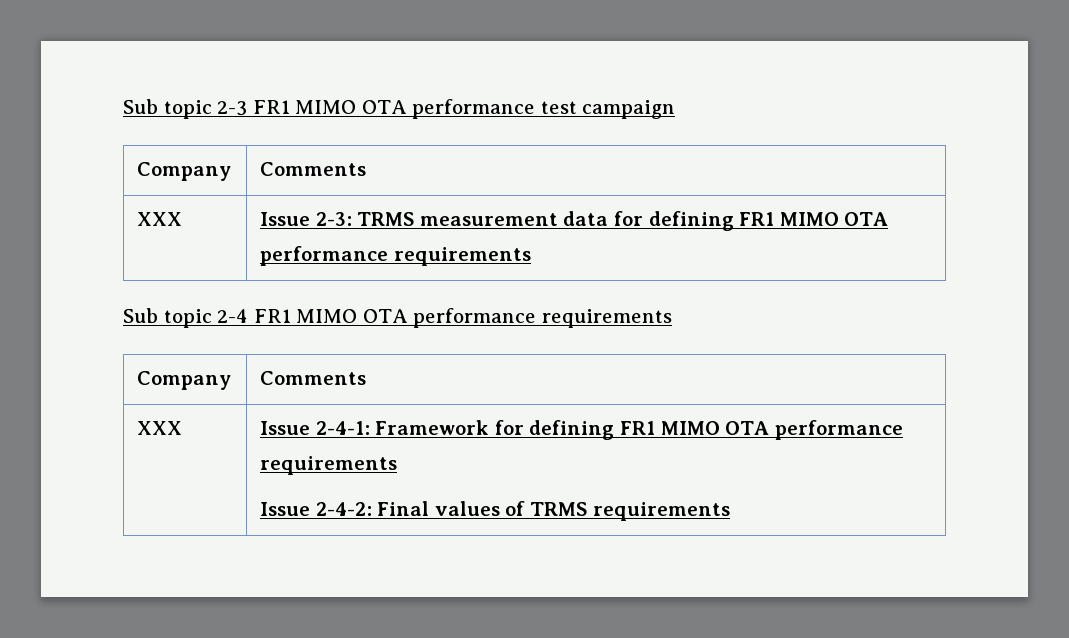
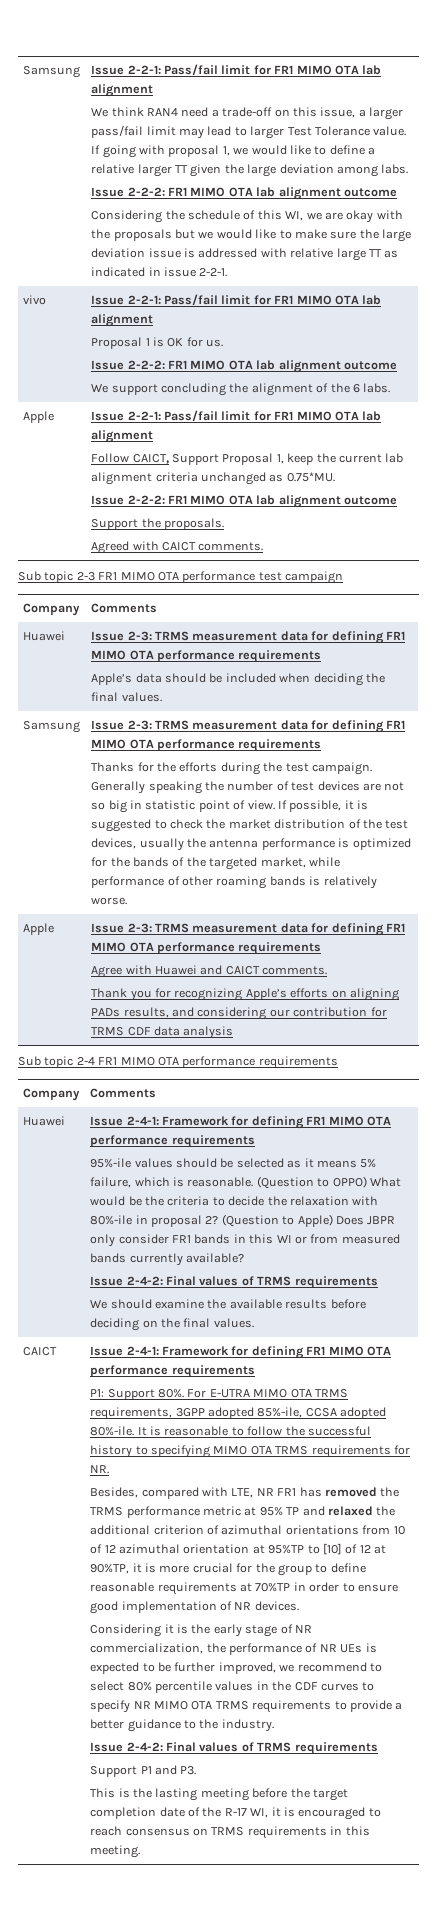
(123, 106) none -> [23,66,81,78] [91,64,382,76] [91,84,154,97] [91,107,404,120] [91,125,407,139] [91,145,376,158] [91,164,409,177] [91,187,397,200] [91,210,403,223] [91,229,412,242] [91,248,399,261] [91,267,228,277] [23,295,47,305] [91,294,382,306] [91,314,154,327] [91,337,224,349] [91,360,397,373] [91,383,391,396] [23,411,55,423] [91,410,382,422] [91,430,154,443] [91,453,404,465] [91,472,335,485] [91,495,397,508] [91,518,225,530] [91,541,264,554] Samsung | Issue 2-2-1: Pass/fail limit for FR1 MIMO OTA lab alignment // We think RAN4 need a trade-off on this issue, a larger pass/fail limit may lead to larger Test Tolerance value. If going with proposal 1, we would like to define a relative larger TT given the large deviation among labs. // Issue 2-2-2: FR1 MIMO OTA lab alignment outcome // Considering the schedule of this WI, we are okay with the proposals but we would like to make sure the large deviation issue is addressed with relative large TT as indicated in issue 2-2-1. // vivo | Issue 2-2-1: Pass/fail limit for FR1 MIMO OTA lab alignment // Proposal 1 is OK for us. // Issue 2-2-2: FR1 MIMO OTA lab alignment outcome // We support concluding the alignment of the 6 labs. // Apple | Issue 2-2-1: Pass/fail limit for FR1 MIMO OTA lab alignment // Follow CAICT, Support Proposal 1, keep the current lab alignment criteria unchanged as 0.75*MU. // Issue 2-2-2: FR1 MIMO OTA lab alignment outcome // Support the proposals. // Agreed with CAICT comments. //
[137,212,183,226] XXX -> [23,631,66,641] Huawei
(531, 256) none -> [91,673,385,686] [91,692,162,702] [23,721,81,733] [91,720,405,733] [91,739,322,752] [91,762,372,775] [91,781,405,794] [91,800,369,813] [91,819,409,832] [91,838,411,851] [91,857,340,870] [91,876,377,889] [91,897,128,905] [23,923,55,935] [91,923,405,936] [91,942,322,955] [91,965,328,978] [91,988,399,1001] [91,1007,387,1020] [91,1026,234,1039] // Apple’s data should be included when deciding the final values. // Samsung | Issue 2-3: TRMS measurement data for defining FR1 MIMO OTA performance requirements // Thanks for the efforts during the test campaign. Generally speaking the number of test devices are not so big in statistic point of view. If possible, it is suggested to check the market distribution of the test devices, usually the antenna performance is optimized for the bands of the targeted market, while performance of other roaming bands is relatively worse. // Apple | Issue 2-3: TRMS measurement data for defining FR1 MIMO OTA performance requirements // Agree with Huawei and CAICT comments. // Thank you for recognizing Apple’s efforts on aligning PADs results, and considering our contribution for TRMS CDF data analysis
[137,421,183,435] XXX -> [23,1116,66,1126] Huawei
[260,501,730,521] // Issue 2-4-2: Final values of TRMS requirements -> [90,1158,377,1168] [90,1176,401,1189] [90,1196,379,1206] [90,1214,396,1227] [90,1234,400,1247] [90,1253,245,1266] [90,1276,378,1289] [90,1299,366,1309] [90,1318,254,1331] [23,1347,58,1356] [90,1346,391,1359] [90,1365,255,1378] [90,1389,348,1400] [90,1407,387,1420] [90,1426,371,1436] [90,1445,410,1458] [90,1465,110,1474] [90,1487,400,1499] [90,1506,396,1518] [90,1525,405,1535] [90,1543,387,1555] [90,1563,366,1576] [90,1582,398,1595] [90,1601,299,1614] [90,1624,312,1637] [90,1643,377,1655] [90,1662,382,1674] [90,1681,375,1693] [90,1700,403,1713] [90,1719,274,1732] [90,1742,378,1755] [90,1765,197,1777] [90,1788,348,1801] [90,1807,381,1820] [90,1826,370,1839] [90,1845,141,1858] // 95%-ile values should be selected as it means 5% failure, which is reasonable. (Question to OPPO) What would be the criteria to decide the relaxation with 80%-ile in proposal 2? (Question to Apple) Does JBPR only consider FR1 bands in this WI or from measured bands currently available? // Issue 2-4-2: Final values of TRMS requirements // We should examine the available results before deciding on the final values. // CAICT | Issue 2-4-1: Framework for defining FR1 MIMO OTA performance requirements // P1: Support 80%. For E-UTRA MIMO OTA TRMS requirements, 3GPP adopted 85%-ile, CCSA adopted 80%-ile. It is reasonable to follow the successful history to specifying MIMO OTA TRMS requirements for NR. // Besides, compared with LTE, NR FR1 has removed the TRMS performance metric at 95% TP and relaxed the additional criterion of azimuthal orientations from 10 of 12 azimuthal orientation at 95%TP to [10] of 12 at 90%TP, it is more crucial for the group to define reasonable requirements at 70%TP in order to ensure good implementation of NR devices. // Considering it is the early stage of NR commercialization, the performance of NR UEs is expected to be further improved, we recommend to select 80% percentile values in the CDF curves to specify NR MIMO OTA TRMS requirements to provide a better guidance to the industry. // Issue 2-4-2: Final values of TRMS requirements // Support P1 and P3. // This is the lasting meeting before the target completion date of the R-17 WI, it is encouraged to reach consensus on TRMS requirements in this meeting.

